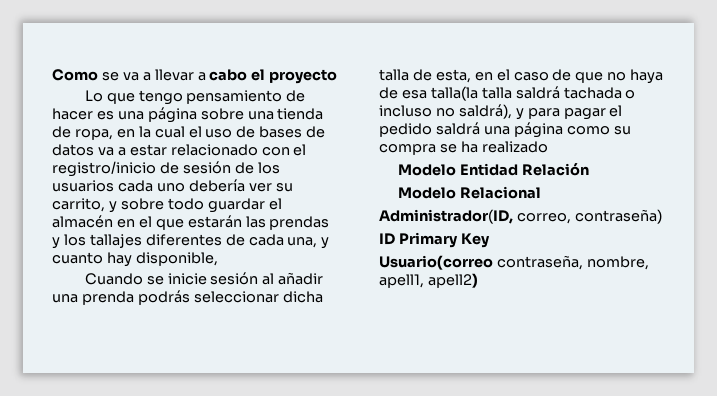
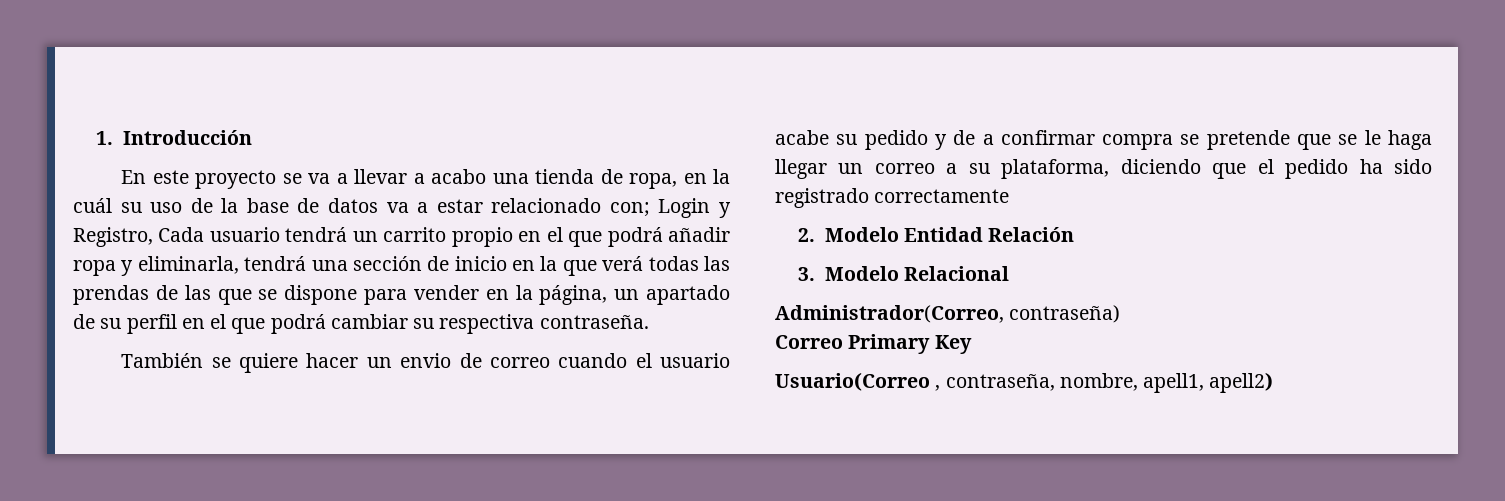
[52,69,98,81] Como -> [96,130,252,145] [121,170,277,189] 1. Introducción // En este proyecto
[209,69,338,84] [84,90,306,105] [52,107,244,123] cabo el proyecto // Lo que tengo pensamiento de hacer es una página sobre -> [431,169,487,184] acabo
[154,126,303,138] cual el uso de bases -> [73,198,289,213] cuál su uso de la base
[261,144,307,156] [52,161,280,177] [52,179,293,192] [52,198,282,213] [52,215,330,230] [52,234,330,249] [52,252,218,267] [84,272,324,285] [52,290,323,305] [379,69,664,84] [379,86,636,101] [379,104,623,120] [379,122,631,138] [379,141,548,155] con el registro/inicio de sesión de los usuarios cada uno debería ver su carrito, y sobre todo guardar el almacén en el que estarán las prendas y los tallajes diferentes de cada una, y cuanto hay disponible, // Cuando se inicie sesión al añadir una prenda podrás seleccionar dicha talla de esta, en el caso de que no haya de esa talla(la talla saldrá tachada o incluso no saldrá), y para pagar el pedido saldrá una página como su compra se ha realizado // -> [609,198,731,218] [73,227,730,247] [73,256,730,276] [73,285,730,305] [73,314,649,334] [121,353,730,373] [775,130,1432,150] [775,159,1432,179] [775,188,1010,208] [798,228,816,242] con; Login y Registro, Cada usuario tendrá un carrito propio en el que podrá añadir ropa y eliminarla, tendrá una sección de inicio en la que verá todas las prendas de las que se dispone para vender en la página, un apartado de su perfil en el que podrá cambiar su respectiva contraseña. // También se quiere hacer un envio de correo cuando el usuario acabe su pedido y de a confirmar compra se pretende que se le haga llegar un correo a su plataforma, diciendo que el pedido ha sido registrado correctamente // 2.
(590, 169) none -> [798,267,816,281] 3.
[379,209,571,224] Administrador(ID, correo, -> [775,305,1004,323] Administrador(Correo,
[379,233,395,245] ID -> [775,335,843,349] Correo
[379,255,493,270] Usuario(correo -> [775,372,941,391] Usuario(Correo ,

